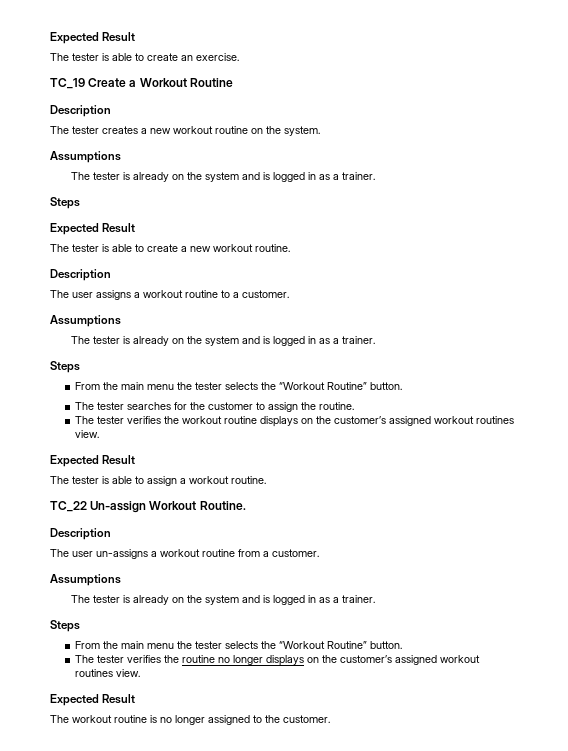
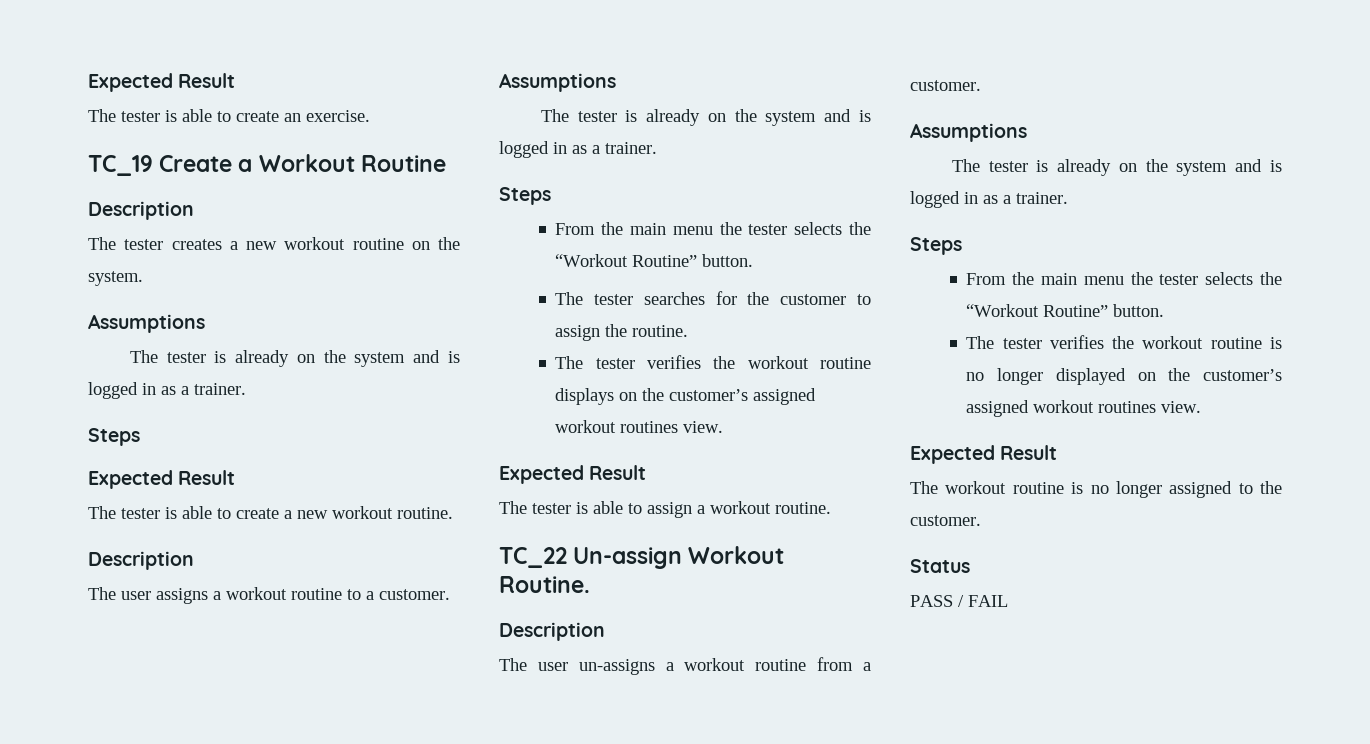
[181,655,304,666] routine no longer displays -> [1142,336,1282,349] [966,368,1126,385] workout routine is no longer displayed
(330, 719) none -> [910,559,970,573] [910,595,1008,607] // Status // PASS / FAIL

